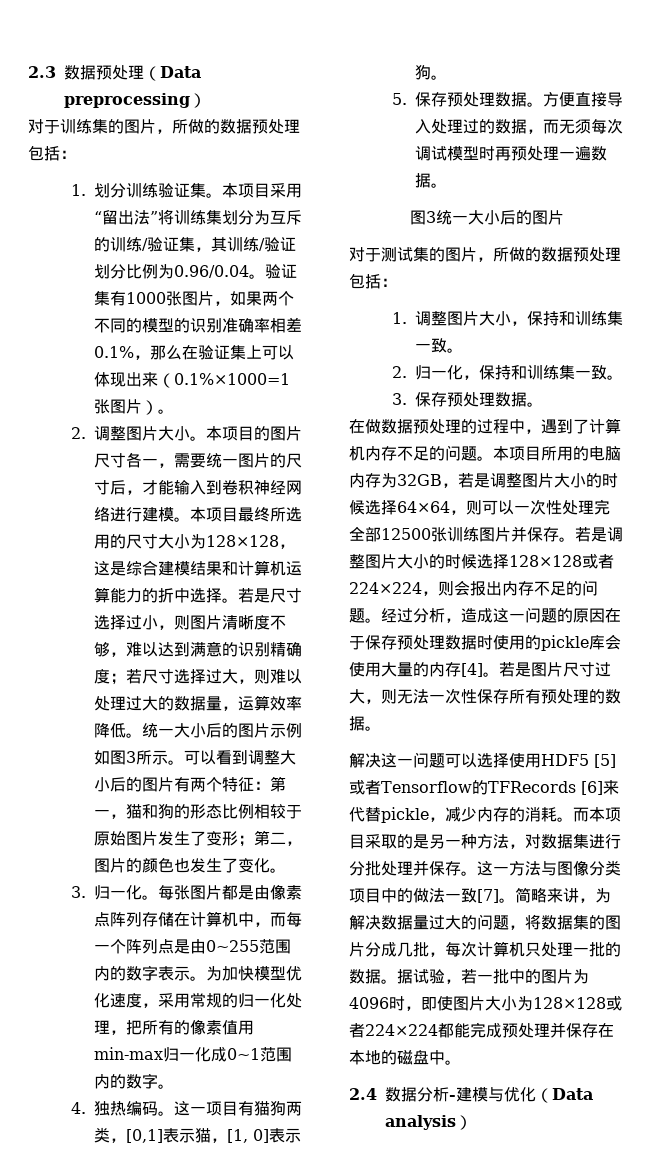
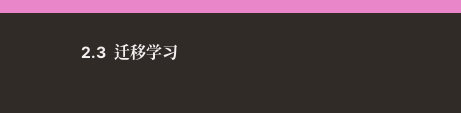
[64,65,201,81] [64,93,206,108] [28,119,300,134] [28,145,76,161] [70,183,302,198] [93,209,302,225] [93,237,296,252] [93,264,297,279] [93,291,294,306] [93,317,302,333] [93,345,294,360] [93,372,290,388] [93,399,174,415] [70,426,302,441] [93,452,302,468] [93,479,302,495] [93,507,302,522] [93,534,295,549] [93,560,302,576] [93,587,302,603] [93,615,286,630] [93,641,302,657] [93,669,302,685] [93,695,302,711] [93,723,302,738] [93,750,296,765] [93,776,286,792] [93,804,302,819] [93,830,302,847] [93,858,286,873] [70,885,302,900] [93,911,302,927] [93,939,291,954] [93,965,302,981] [93,993,302,1008] [93,1020,254,1035] [93,1047,292,1062] [93,1073,174,1089] [70,1101,302,1116] [93,1127,301,1143] [414,65,447,80] [391,92,623,107] [414,118,623,134] [414,146,607,161] [414,173,447,188] [410,210,564,225] [349,247,621,262] [349,273,397,289] [391,311,623,326] [414,338,463,353] [391,365,623,380] [391,392,543,407] [349,418,621,434] [349,445,621,461] [349,473,618,488] [349,499,610,515] [349,526,623,542] [349,553,614,569] [349,580,598,596] [349,607,621,623] [349,634,621,651] [349,662,611,677] [349,688,621,704] [349,716,381,731] [349,752,616,768] [349,780,619,795] [349,807,621,823] [349,834,621,849] [349,860,621,876] [349,887,611,903] [349,914,621,930] [349,941,621,957] [349,969,589,984] [349,996,622,1011] [349,1022,614,1038] [349,1050,461,1065] [349,1087,593,1103] [385,1115,472,1130] 数据预处理（Data preprocessing） // 对于训练集的图片，所做的数据预处理包括： // 1.划分训练验证集。本项目采用“留出法”将训练集划分为互斥的训练/验证集，其训练/验证划分比例为0.96/0.04。验证集有1000张图片，如果两个不同的模型的识别准确率相差0.1%，那么在验证集上可以体现出来（0.1%×1000=1张图片）。 // 2.调整图片大小。本项目的图片尺寸各一，需要统一图片的尺寸后，才能输入到卷积神经网络进行建模。本项目最终所选用的尺寸大小为128×128，这是综合建模结果和计算机运算能力的折中选择。若是尺寸选择过小，则图片清晰度不够，难以达到满意的识别精确度；若尺寸选择过大，则难以处理过大的数据量，运算效率降低。统一大小后的图片示例如图3所示。可以看到调整大小后的图片有两个特征：第一，猫和狗的形态比例相较于原始图片发生了变形；第二，图片的颜色也发生了变化。 // 3.归一化。每张图片都是由像素点阵列存储在计算机中，而每一个阵列点是由0~255范围内的数字表示。为加快模型优化速度，采用常规的归一化处理，把所有的像素值用min-max归一化成0~1范围内的数字。 // 4.独热编码。这一项目有猫狗两类，[0,1]表示猫，[1, 0]表示狗。 // 5.保存预处理数据。方便直接导入处理过的数据，而无须每次调试模型时再预处理一遍数据。 // 图3统一大小后的图片 // 对于测试集的图片，所做的数据预处理包括： // 1.调整图片大小，保持和训练集一致。 // 2.归一化，保持和训练集一致。 // 3.保存预处理数据。 // 在做数据预处理的过程中，遇到了计算机内存不足的问题。本项目所用的电脑内存为32GB，若是调整图片大小的时候选择64×64，则可以一次性处理完全部12500张训练图片并保存。若是调整图片大小的时候选择128×128或者224×224，则会报出内存不足的问题。经过分析，造成这一问题的原因在于保存预处理数据时使用的pickle库会使用大量的内存[4]。若是图片尺寸过大，则无法一次性保存所有预处理的数据。 // 解决这一问题可以选择使用HDF5 [5]或者Tensorflow的TFRecords [6]来代替pickle，减少内存的消耗。而本项目采取的是另一种方法，对数据集进行分批处理并保存。这一方法与图像分类项目中的做法一致[7]。简略来讲，为解决数据量过大的问题，将数据集的图片分成几批，每次计算机只处理一批的数据。据试验，若一批中的图片为4096时，即使图片大小为128×128或者224×224都能完成预处理并保存在本地的磁盘中。 // 2.4数据分析-建模与优化（Data analysis） -> [114,43,178,61] 迁移学习

